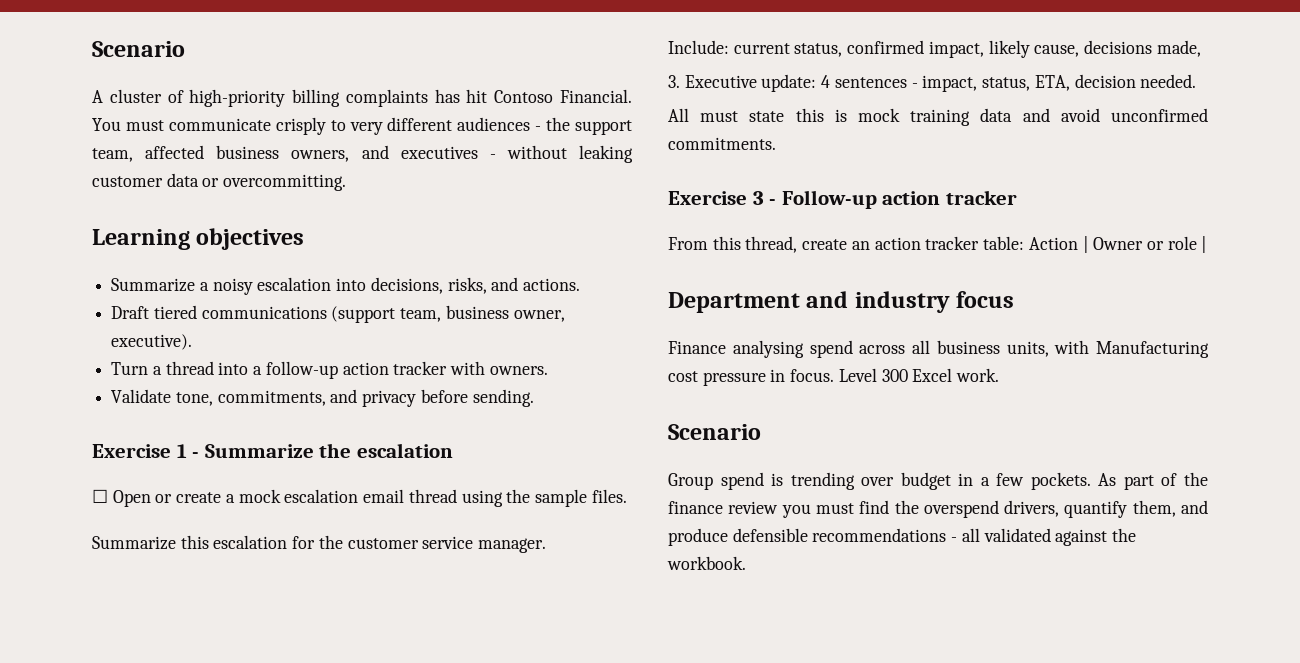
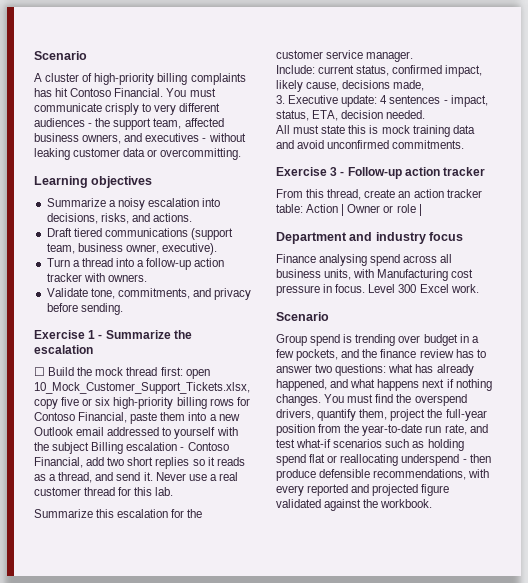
[112,489,627,507] Open or create a mock escalation email thread using the sample files. -> [48,367,210,379] [34,382,250,394] [34,397,250,409] [34,412,240,424] [34,427,238,439] [34,442,229,454] [34,457,245,469] [34,472,238,483] [34,487,174,496] Build the mock thread first: open 10_Mock_Customer_Support_Tickets.xlsx, copy five or six high-priority billing rows for Contoso Financial, paste them into a new Outlook email addressed to yourself with the subject Billing escalation - Contoso Financial, add two short replies so it reads as a thread, and send it. Never use a real customer thread for this lab.
[1030,472,1208,490] [668,501,811,518] pockets. As part of the finance review you -> [296,349,486,361] [276,364,474,376] [276,379,492,391] [276,394,345,406] pockets, and the finance review has to answer two questions: what has already happened, and what happens next if nothing changes. You
[1181,500,1208,514] [668,528,980,546] and produce defensible recommendations - all -> [390,409,487,421] [276,424,488,436] [276,439,464,451] [276,454,491,466] [276,469,490,481] [276,484,450,496] project the full-year position from the year-to-date run rate, and test what-if scenarios such as holding spend flat or reallocating underspend - then produce defensible recommendations, with every reported and projected figure

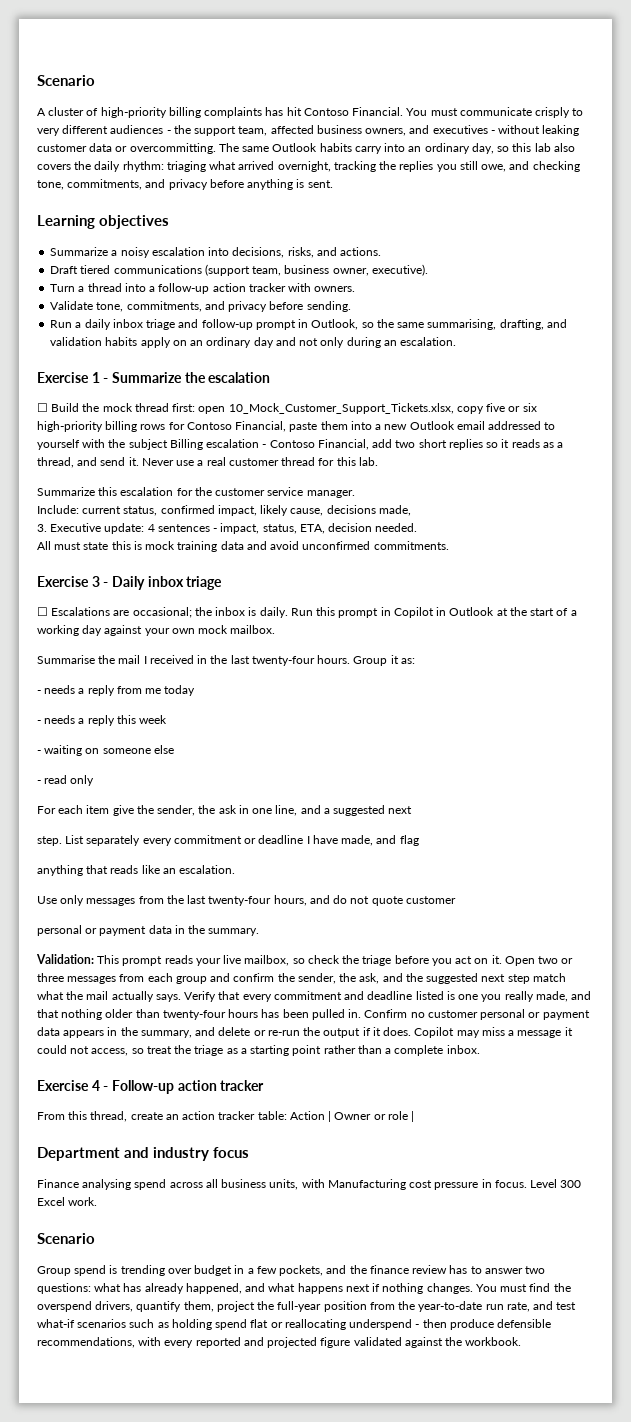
(242, 154) none -> [218,143,575,154] [37,161,580,172] [37,179,333,190] The same Outlook habits carry into an ordinary day, so this lab also covers the daily rhythm: triaging what arrived overnight, tracking the replies you still owe, and checking tone, commitments, and privacy before anything is sent.
(123, 309) none -> [50,319,567,330] [50,337,457,348] // Run a daily inbox triage and follow-up prompt in Outlook, so the same summarising, drafting, and validation habits apply on an ordinary day and not only during an escalation.
(345, 173) none -> [111,576,223,590] [37,607,577,618] [37,625,276,636] [37,655,415,666] [37,685,196,696] [37,715,168,726] [37,745,174,756] [37,775,95,786] [37,805,413,816] [37,835,419,846] [37,865,236,876] [37,895,456,906] [37,925,260,936] [36,954,574,966] [37,973,566,984] [37,991,592,1002] [37,1009,590,1020] [37,1027,573,1038] [37,1045,480,1056] [37,1080,109,1091] Daily inbox triage // ☐ Escalations are occasional; the inbox is daily. Run this prompt in Copilot in Outlook at the start of a working day against your own mock mailbox. // Summarise the mail I received in the last twenty-four hours. Group it as: // - needs a reply from me today // - needs a reply this week // - waiting on someone else // - read only // For each item give the sender, the ask in one line, and a suggested next // step. List separately every commitment or deadline I have made, and flag // anything that reads like an escalation. // Use only messages from the last twenty-four hours, and do not quote customer // personal or payment data in the summary. // Validation: This prompt reads your live mailbox, so check the triage before you act on it. Open two or three messages from each group and confirm the sender, the ask, and the suggested next step match what the mail actually says. Verify that every commitment and deadline listed is one you really made, and that nothing older than twenty-four hours has been pulled in. Confirm no customer personal or payment data appears in the summary, and delete or re-run the output if it does. Copilot may miss a message it could not access, so treat the triage as a starting point rather than a complete inbox. // Exercise 4 -

